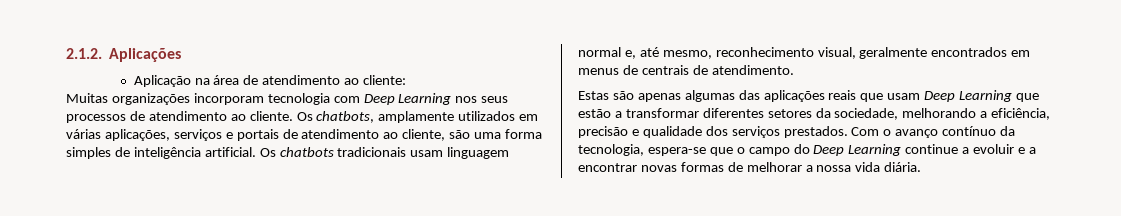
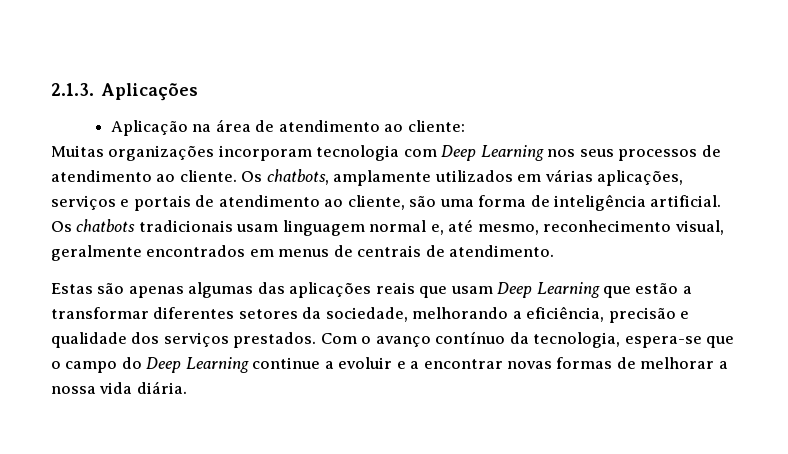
[66,48,102,59] 2.1.2. -> [51,83,94,96] 2.1.3.
[66,147,111,159] simples -> (527, 201) none

